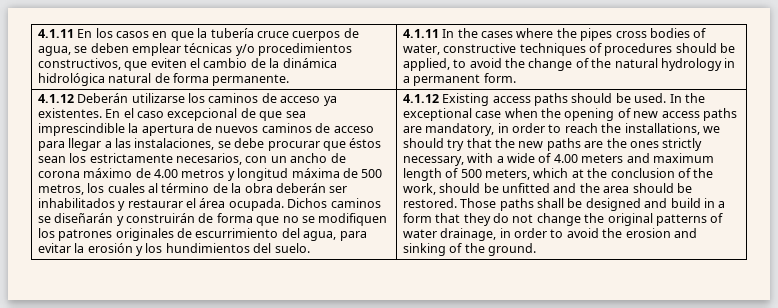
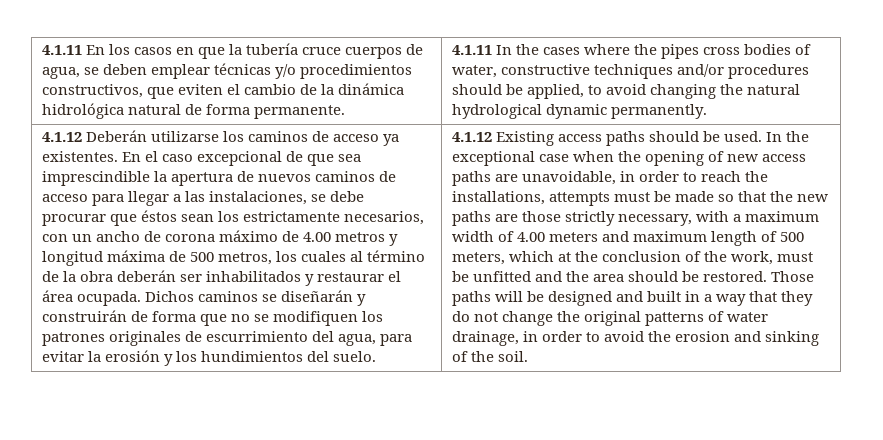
[589,43,603,53] of -> [676,64,724,77] and/or
[505,58,736,71] [402,73,516,86] the change of the natural hydrology in a permanent form. -> [649,84,800,99] [451,104,707,119] changing the natural hydrological dynamic permanently.
[425,123,495,136] mandatory, -> [521,171,616,185] unavoidable,
[702,126,720,133] [402,138,465,151] we should try -> [548,191,734,206] attempts must be made so
[606,138,659,148] the ones -> [521,211,561,222] those
[507,153,536,163] wide -> [744,211,819,222] [451,231,494,242] maximum width
[439,183,481,193] should -> [777,252,814,262] must
[537,198,565,208] shall -> [494,291,523,302] will
[670,198,726,208] [402,213,432,223] build in a form -> [646,291,747,306] built in a way
[488,243,537,256] ground. -> [497,351,528,362] soil.

